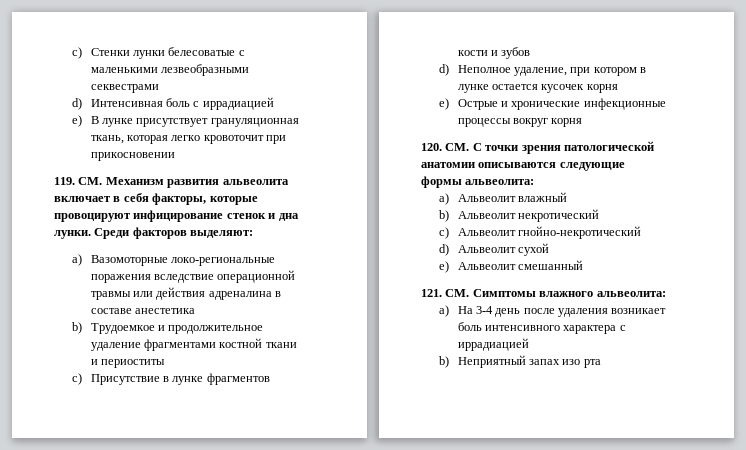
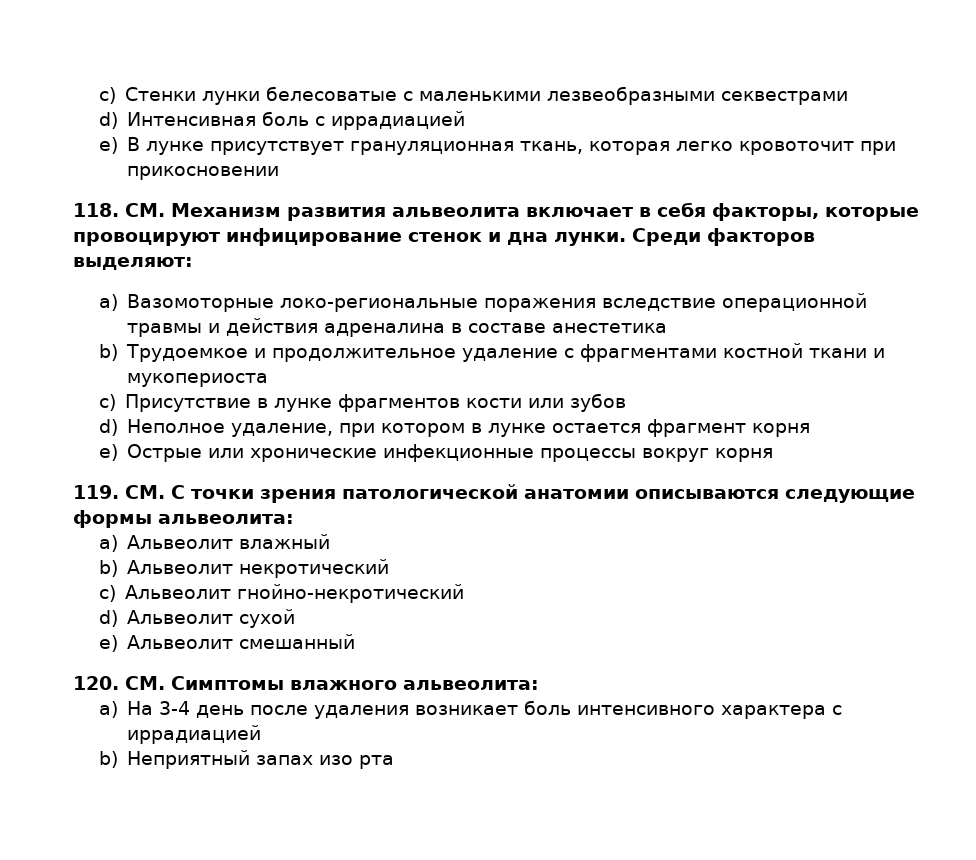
[54,177,75,185] 119. -> [73,203,119,217] 118.
[132,291,153,297] или -> [208,323,221,333] и
(141, 346) none -> [564,348,575,358] с
[100,359,165,368] периоститы -> [127,373,269,387] мукопериоста
[490,50,498,56] и -> [528,398,565,408] или
[541,84,585,93] кусочек -> [647,419,747,437] фрагмент
[500,101,508,107] и -> [208,448,245,458] или
[421,143,442,151] 120. -> [73,485,119,499] 119.
[421,289,442,297] 121. -> [73,676,119,690] 120.

